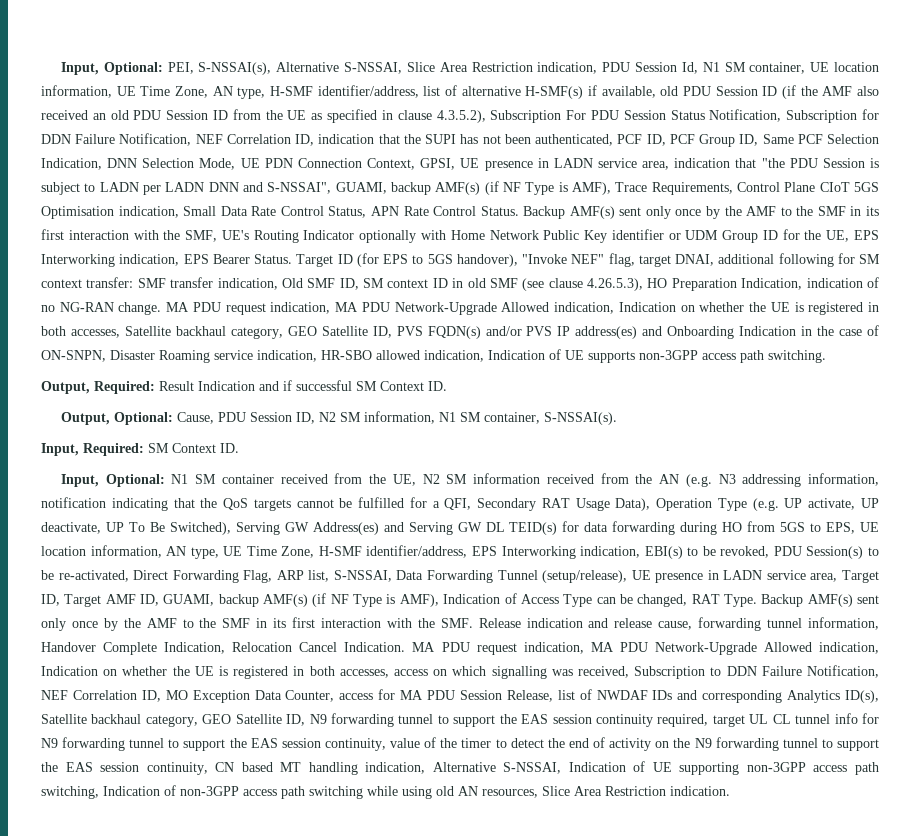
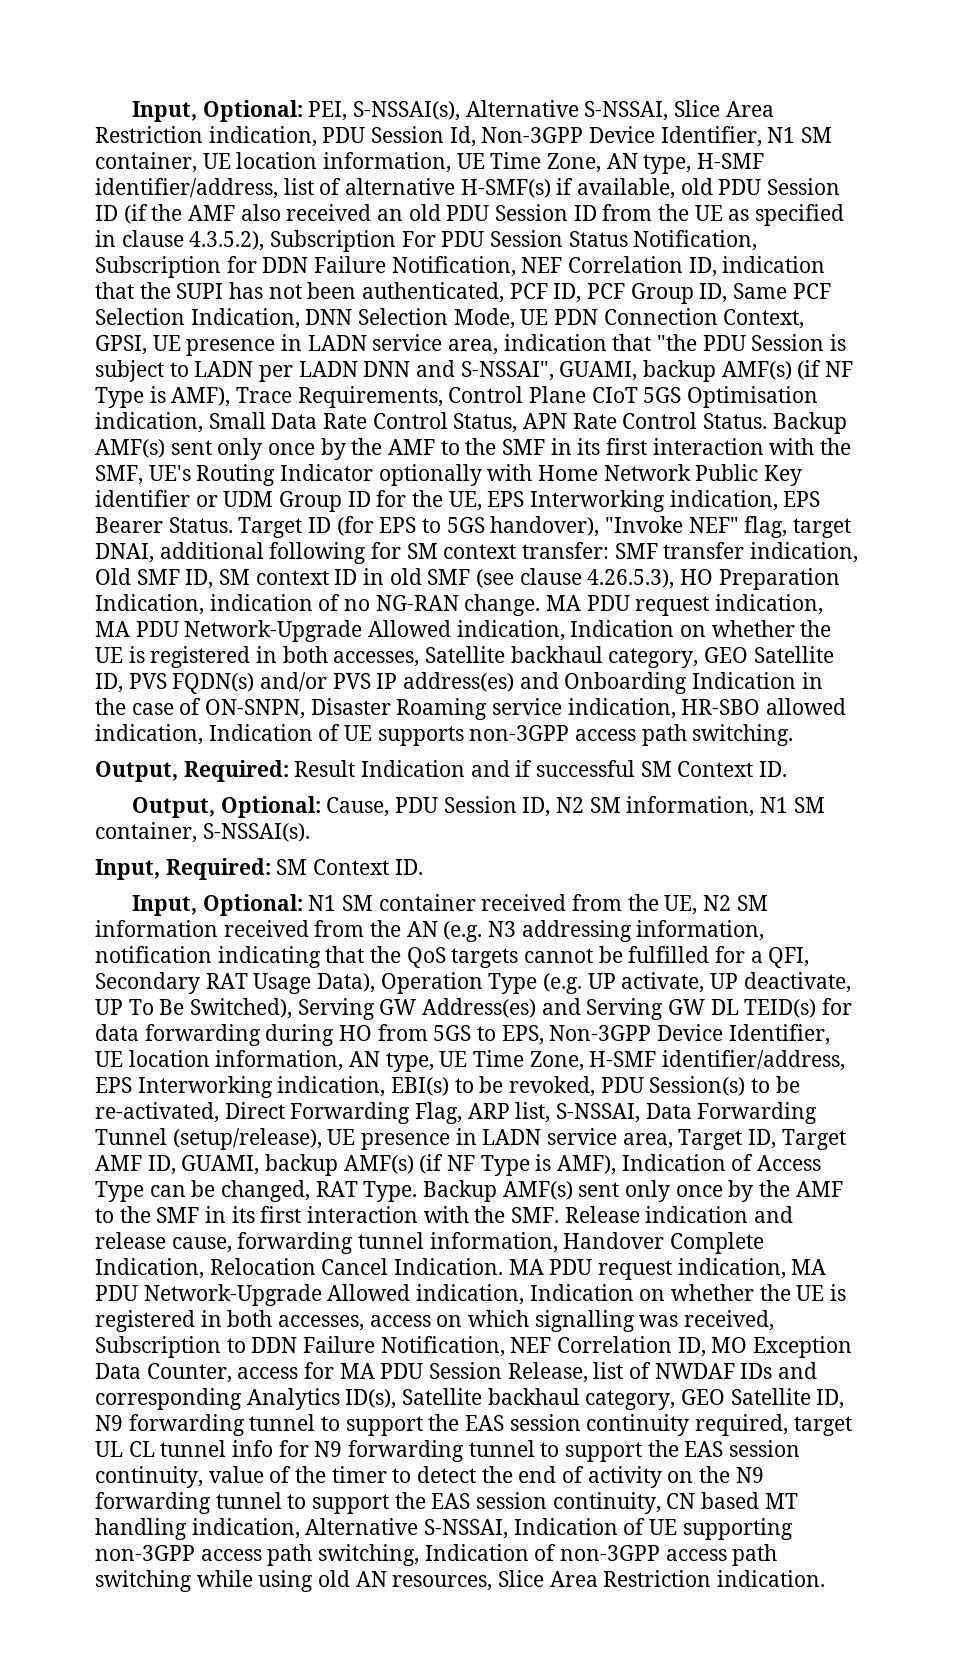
(698, 68) none -> [481,126,762,147] Non-3GPP Device Identifier,
(856, 528) none -> [549,1024,830,1045] Non-3GPP Device Identifier,

